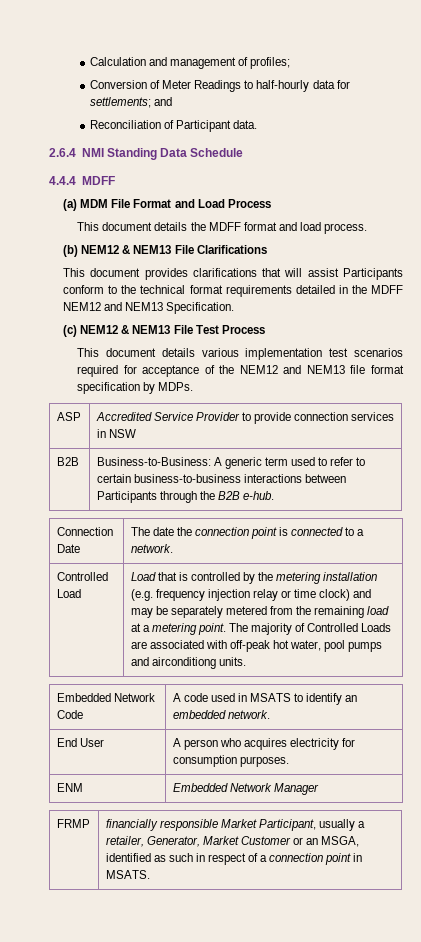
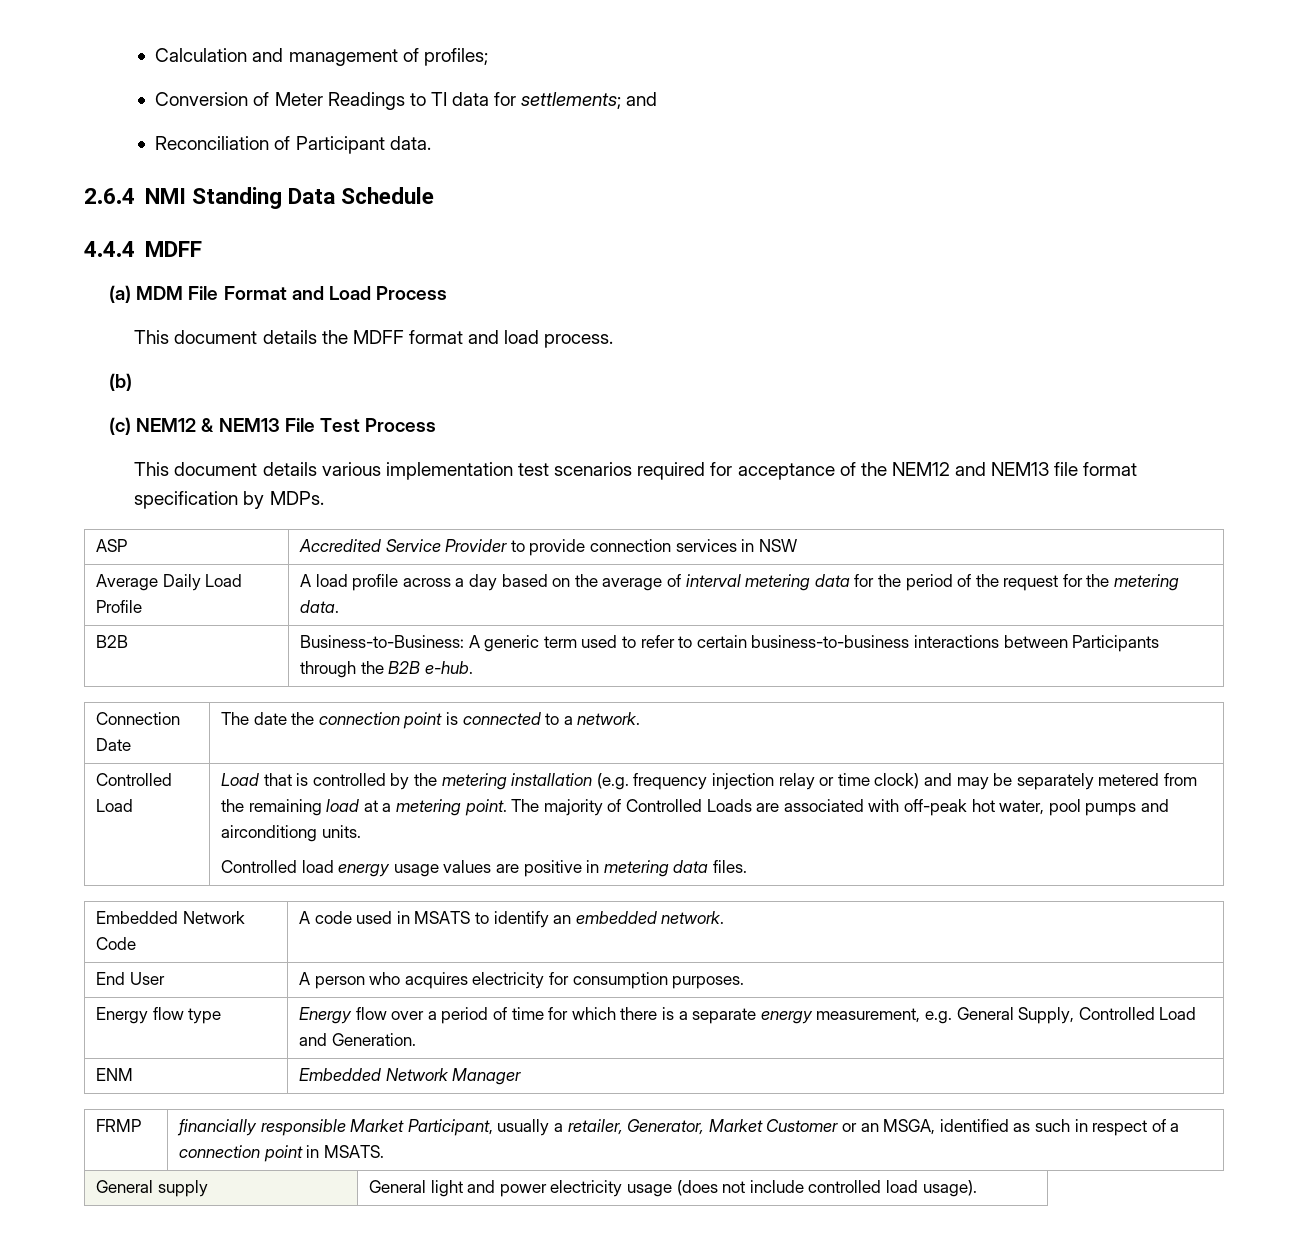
[256,80,310,92] half-hourly -> [430,92,447,106] TI
[81,245,267,254] [63,268,403,280] [63,285,403,297] [63,302,235,314] NEM12 & NEM13 File Clarifications // This document provides clarifications that will assist Participants conform to the technical format requirements detailed in the MDFF NEM12 and NEM13 Specification. -> (133, 382) none
(136, 433) none -> [96,574,243,591] [96,600,143,613] [300,574,1180,591] [300,600,340,613] // Average Daily Load Profile | A load profile across a day based on the average of interval metering data for the period of the request for the metering data.
(246, 661) none -> [221,860,747,877] // Controlled load energy usage values are positive in metering data files.
(289, 761) none -> [96,1007,222,1024] [299,1007,1197,1024] [299,1033,416,1046] // Energy flow type | Energy flow over a period of time for which there is a separate energy measurement, e.g. General Supply, Controlled Load and Generation.
(150, 874) none -> [96,1180,208,1197] [369,1180,977,1197] // General supply | General light and power electricity usage (does not include controlled load usage).

